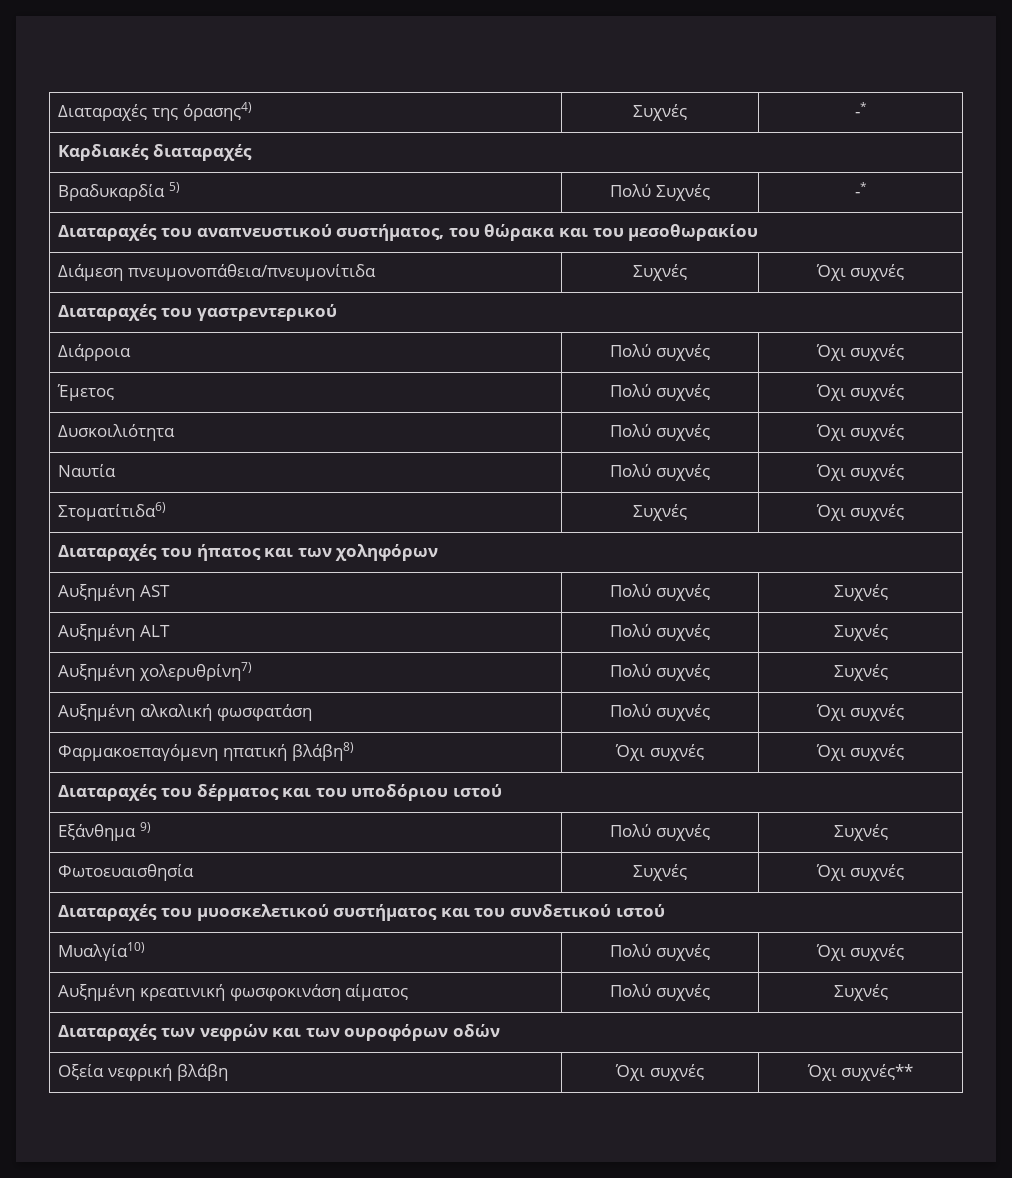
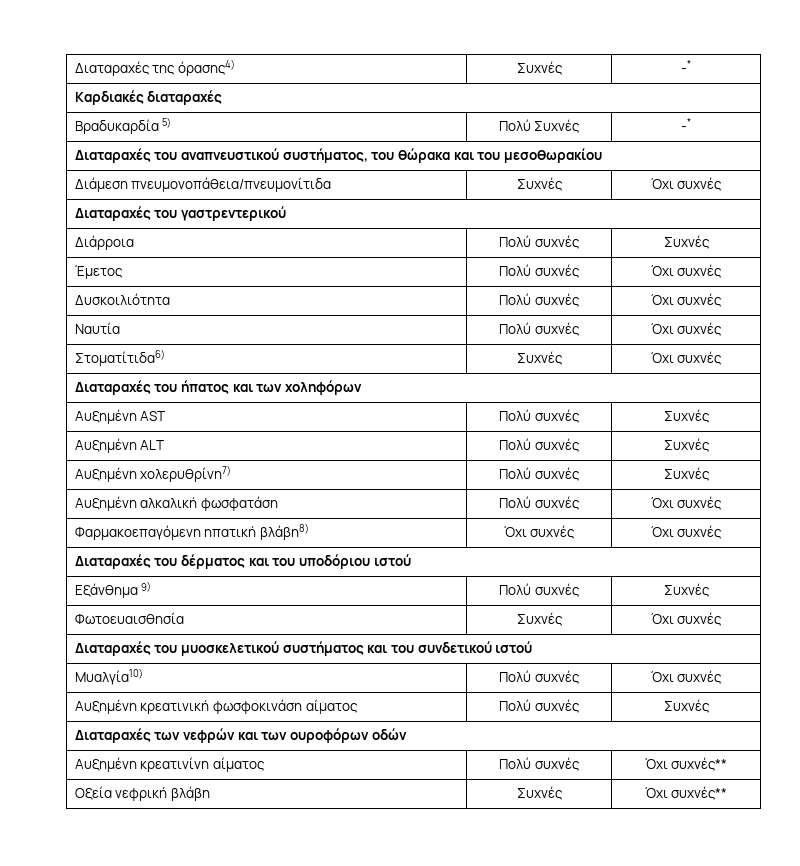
[815,344,905,361] Όχι συχνές -> [663,235,710,249] Συχνές
(500, 1030) none -> [74,757,266,772] [499,757,580,771] [644,757,728,771] // Αυξημένη κρεατινίνη αίματος | Πολύ συχνές | Όχι συχνές**
[615,1064,704,1081] Όχι συχνές -> [516,786,563,800] Συχνές

